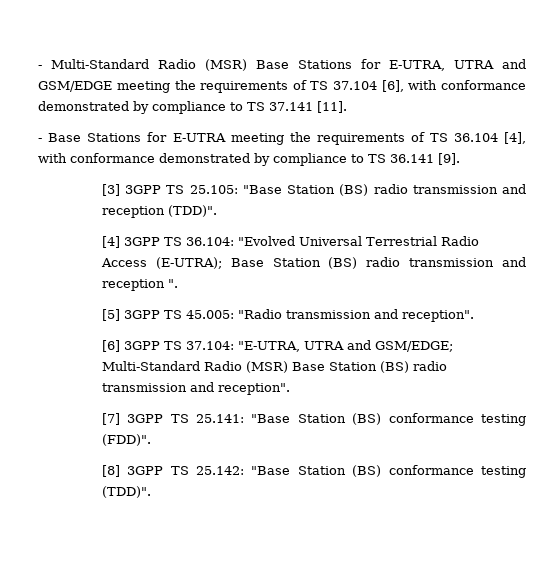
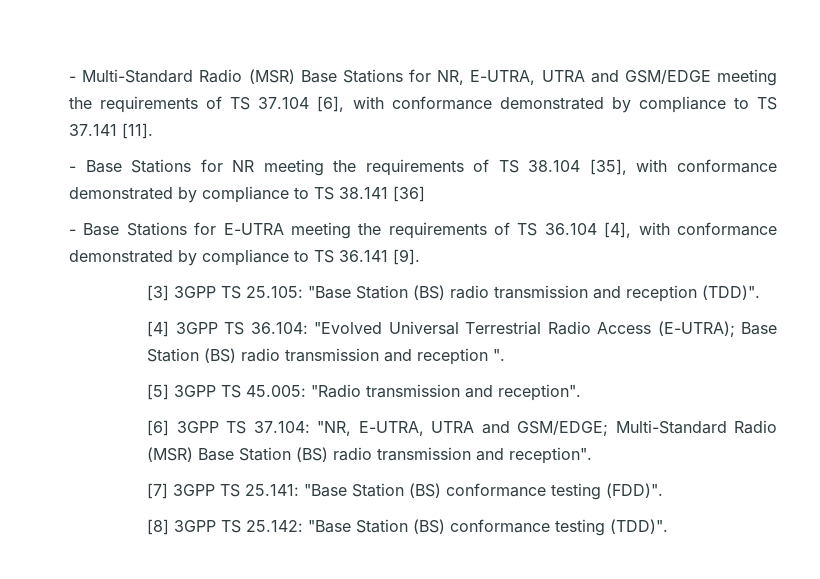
(382, 64) none -> [437,70,465,85] NR,
(348, 107) none -> [69,159,778,176] [69,186,426,203] // - Base Stations for NR meeting the requirements of TS 38.104 [35], with conformance demonstrated by compliance to TS 38.141 [36]
[237,341,300,352] "E-UTRA, -> [317,421,424,436] "NR, E-UTRA,

